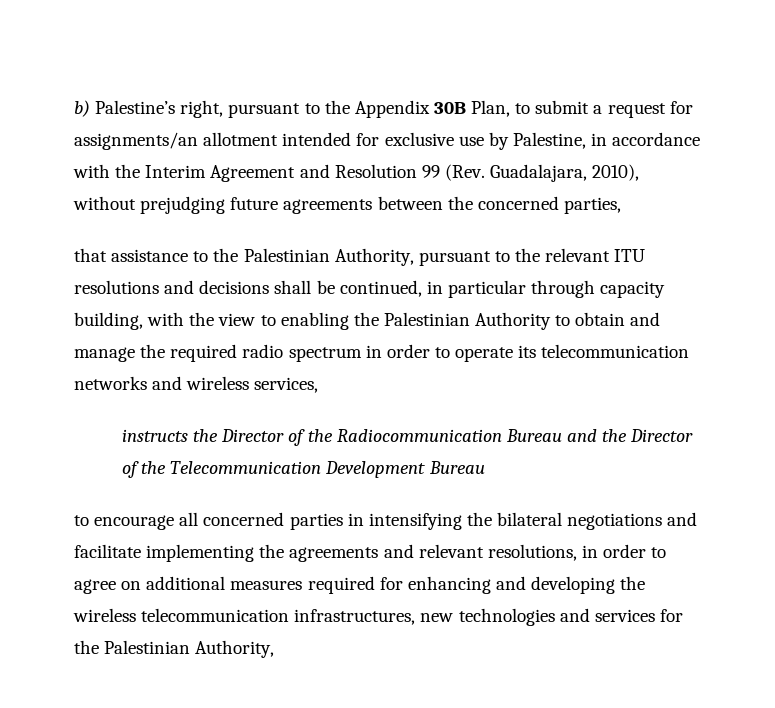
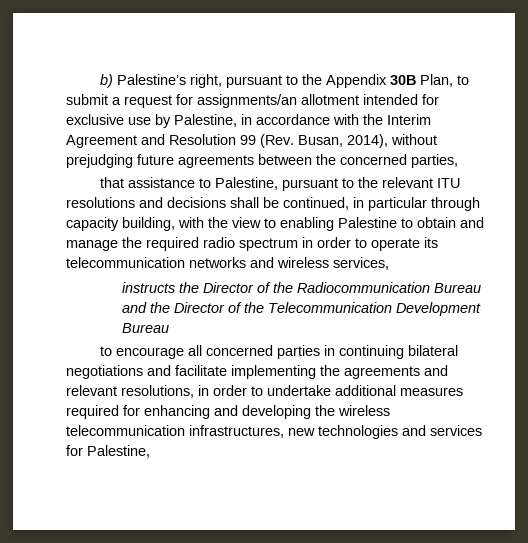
[490,164,640,182] Guadalajara, 2010), -> [298,134,388,148] Busan, 2014),
[213,248,414,266] the Palestinian Authority, -> [214,177,278,190] Palestine,
[353,312,552,330] the Palestinian Authority -> [338,217,397,228] Palestine
[368,512,492,530] intensifying the -> [338,345,404,359] continuing
[74,579,142,594] agree on -> [267,385,331,396] undertake
[74,640,275,658] the Palestinian Authority, -> [87,445,150,458] Palestine,

